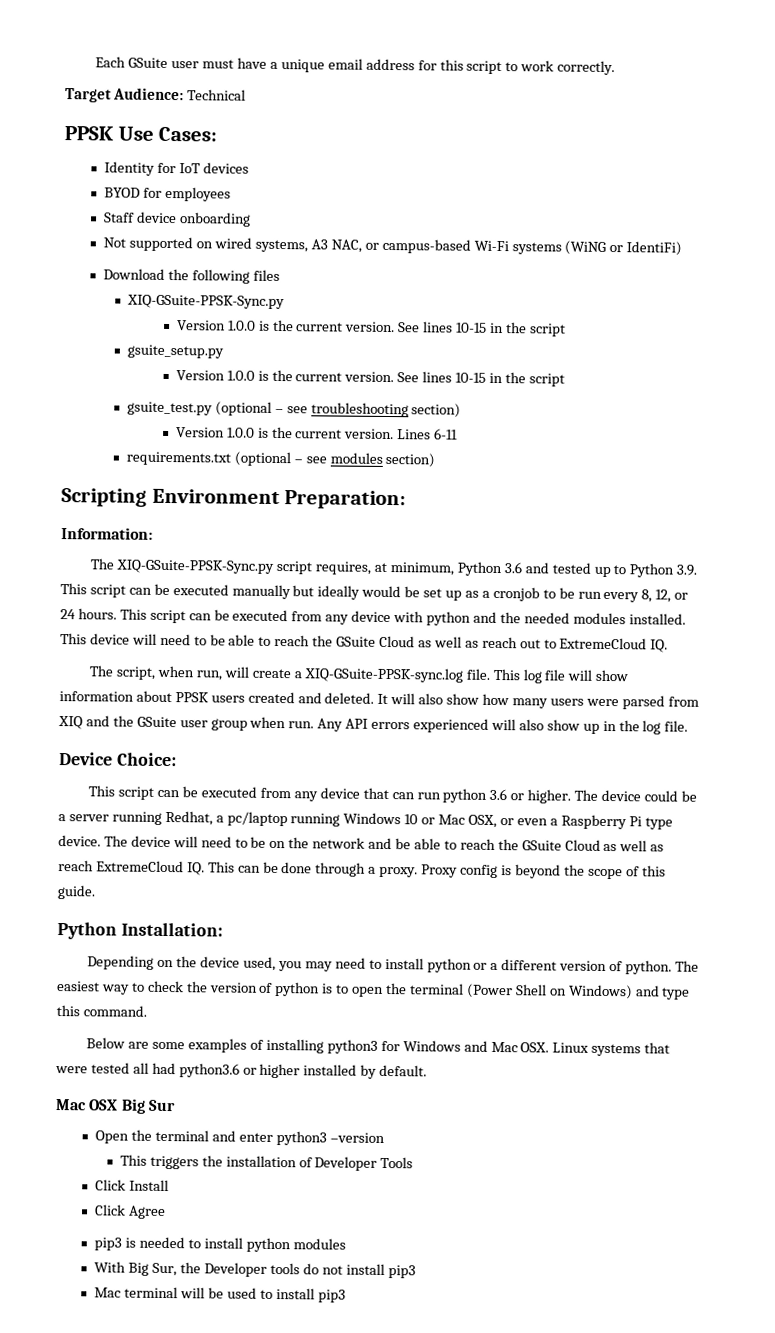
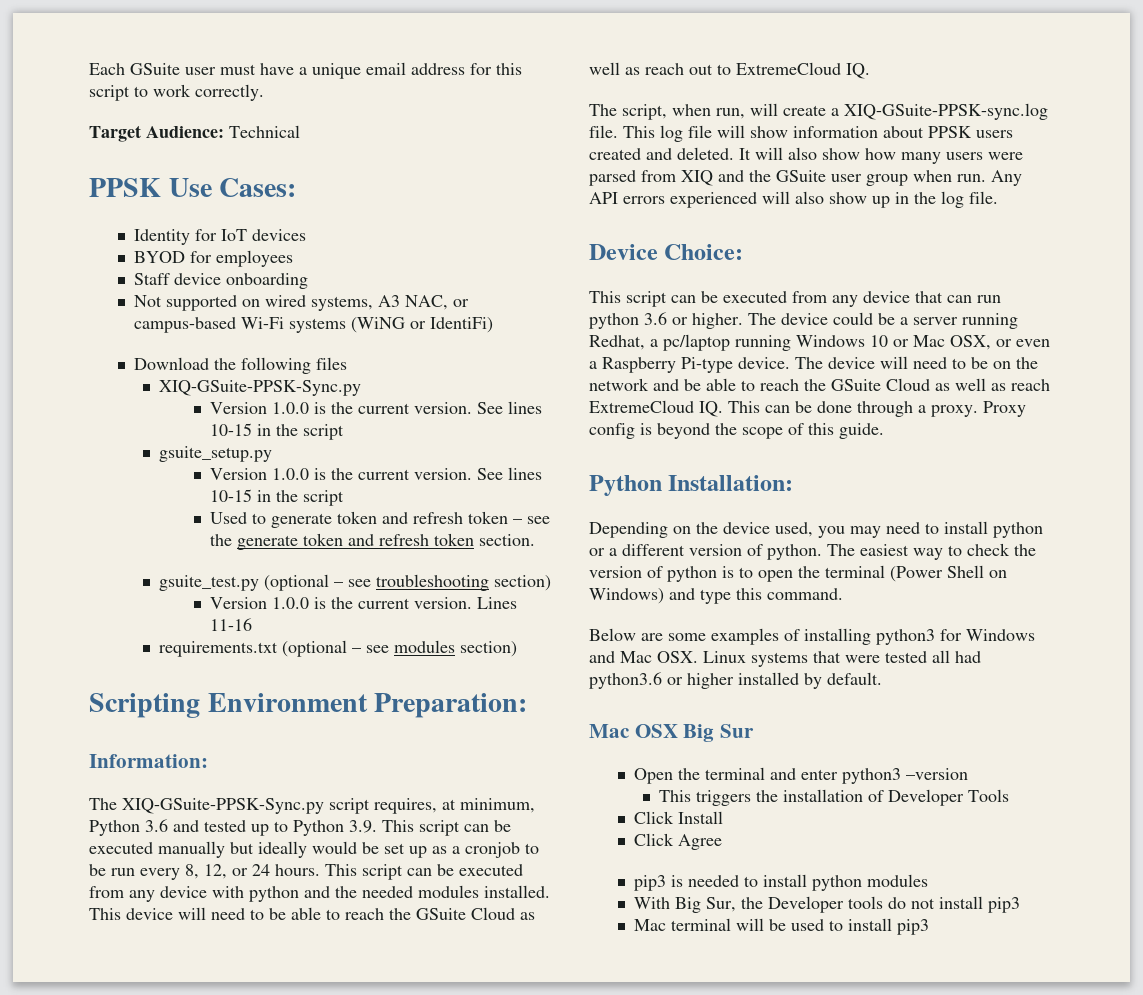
(565, 380) none -> [210,511,551,528] [210,533,536,550] // Used to generate token and refresh token – see the generate token and refresh token section.
[434,428,459,440] 6-11 -> [210,618,253,631] 11-16
[628,816,673,830] Pi type -> [681,357,733,373] Pi-type

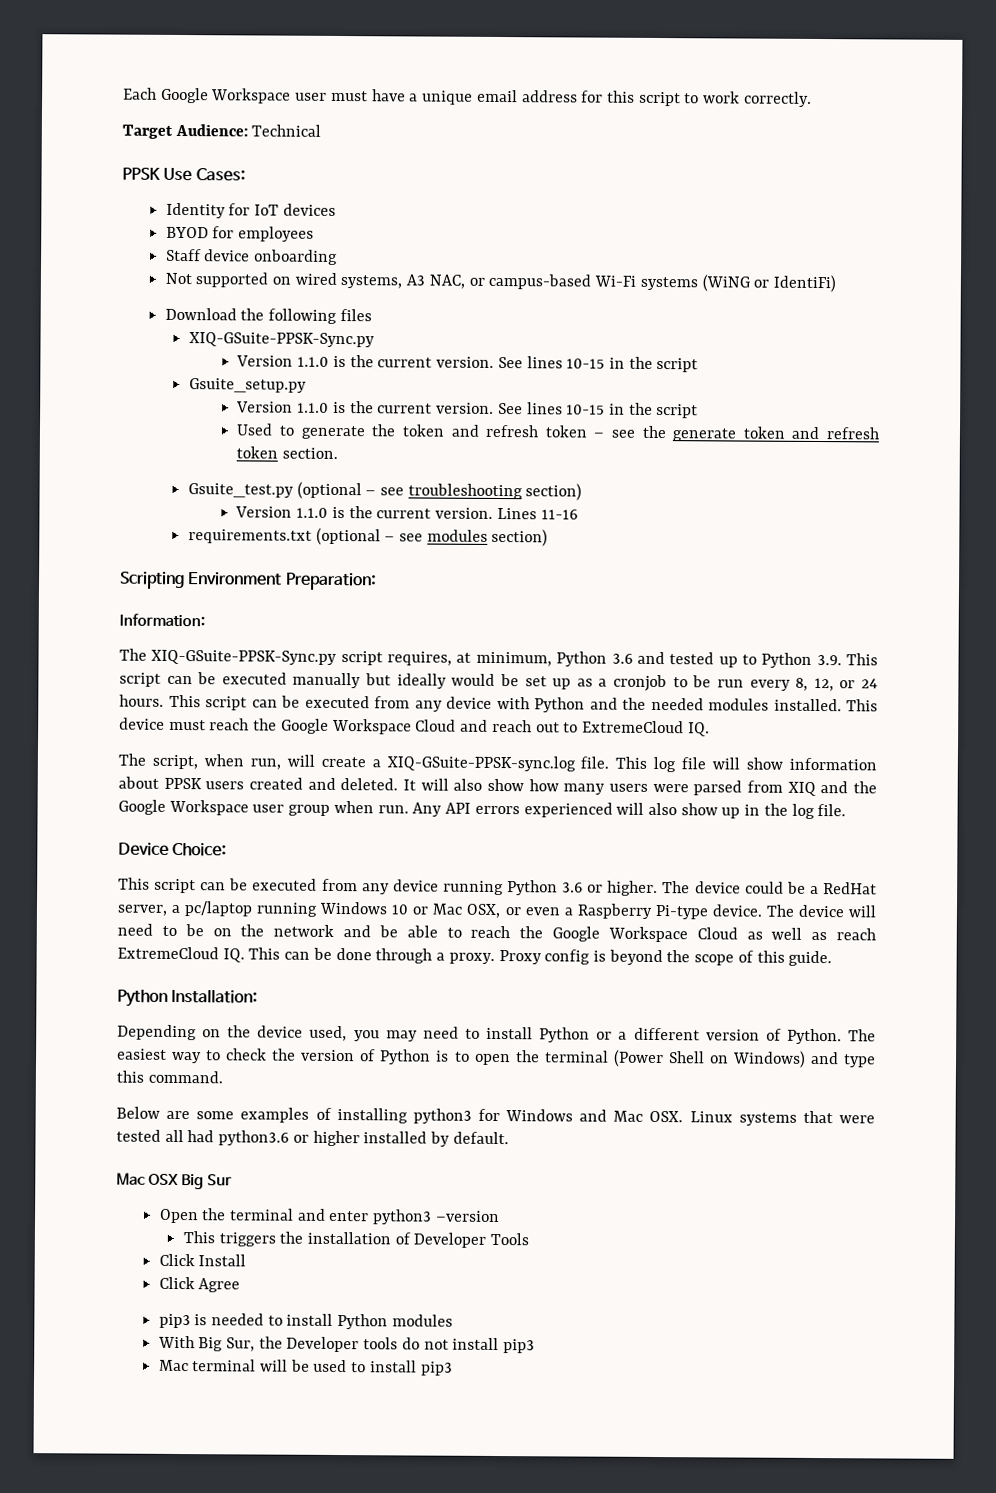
[130,63,180,75] GSuite -> [160,87,292,104] Google Workspace
[272,402,310,414] 1.0.0 -> [297,356,330,367] 1.1.0
[159,446,273,462] [210,468,310,480] gsuite_setup.py // Version 1.0.0 -> [188,378,307,393] [236,401,330,413] Gsuite_setup.py // Version 1.1.0
(333, 520) none -> [371,424,397,437] the
[159,575,260,591] gsuite_test.py -> [187,483,294,498] Gsuite_test.py
[272,597,310,609] 1.0.0 -> [296,507,329,518] 1.1.0
[249,886,299,902] python -> [534,697,585,713] Python
[178,907,535,920] [589,62,640,75] will need to be able to reach the GSuite Cloud as well as -> [168,718,489,735] must reach the Google Workspace Cloud and
[776,170,826,182] GSuite -> [118,799,249,816] Google Workspace
[915,291,1001,303] [589,313,639,329] that can run python -> [442,880,558,896] running Python
[913,313,1018,329] [589,335,645,350] server running Redhat, -> [822,882,877,895] [117,904,167,916] RedHat server,
[831,379,881,391] GSuite -> [552,926,688,943] Google Workspace
[993,522,1043,538] python -> [539,1027,591,1043] Python
[767,544,822,560] python. -> [786,1028,842,1045] Python.
[667,566,717,582] python -> [380,1049,432,1065] Python
[812,875,863,891] python -> [337,1314,389,1330] Python

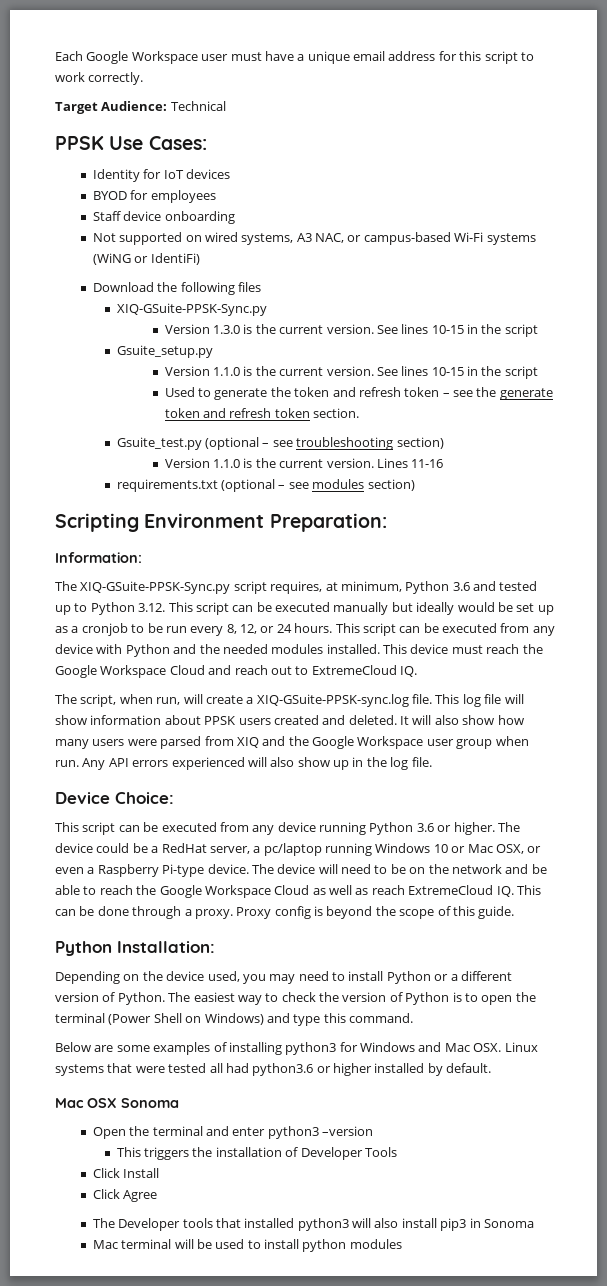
[297,356,330,367] 1.1.0 -> [213,325,241,334] 1.3.0
[816,654,842,666] 3.9. -> [138,603,166,612] 3.12.
[180,1174,232,1190] Big Sur -> [121,1098,179,1108] Sonoma
[158,1313,453,1330] [157,1335,536,1354] pip3 is needed to install Python modules // With Big Sur, the Developer tools do not install pip3 -> [92,1218,534,1231] The Developer tools that installed python3 will also install pip3 in Sonoma
[420,1361,453,1376] pip3 -> [302,1239,402,1252] python modules

